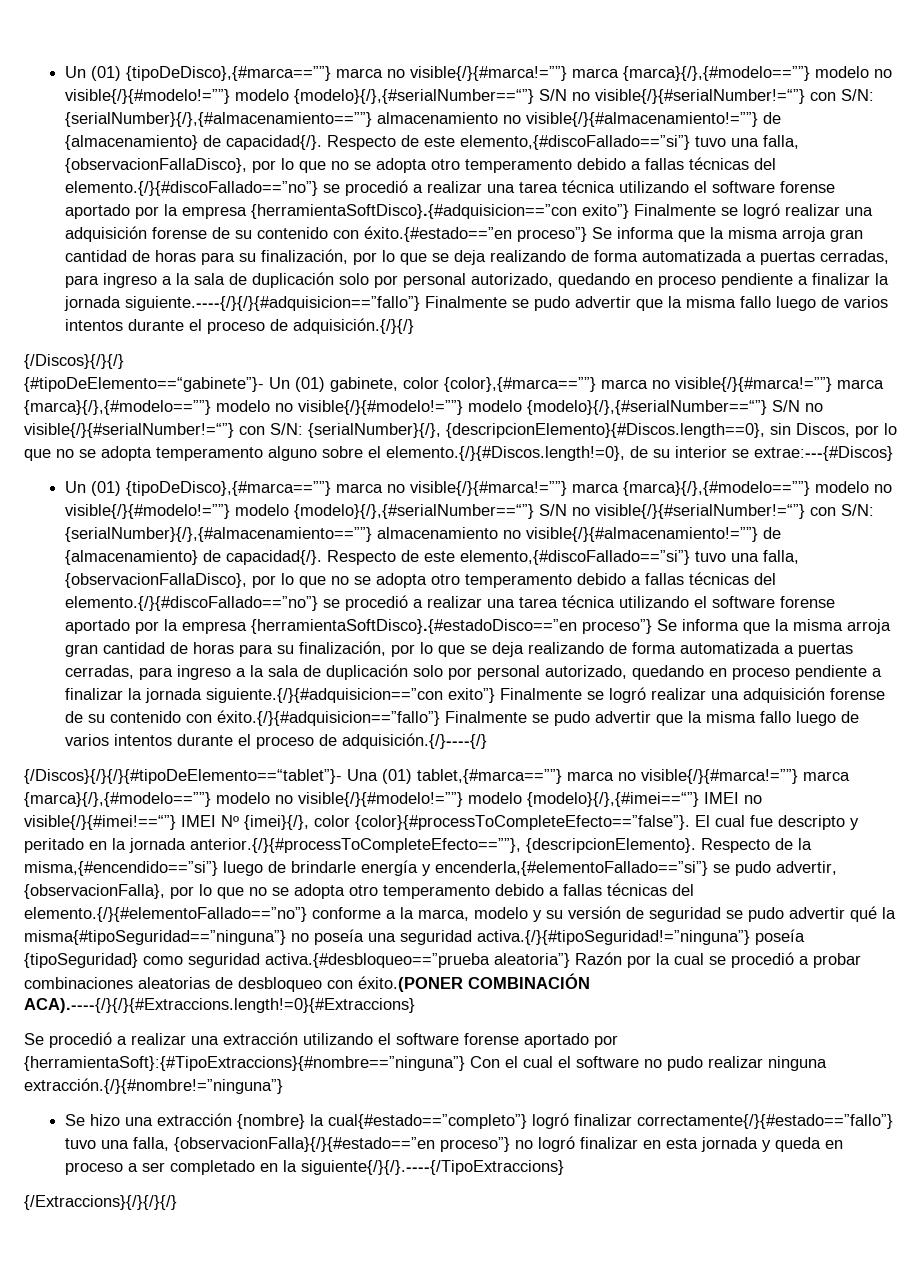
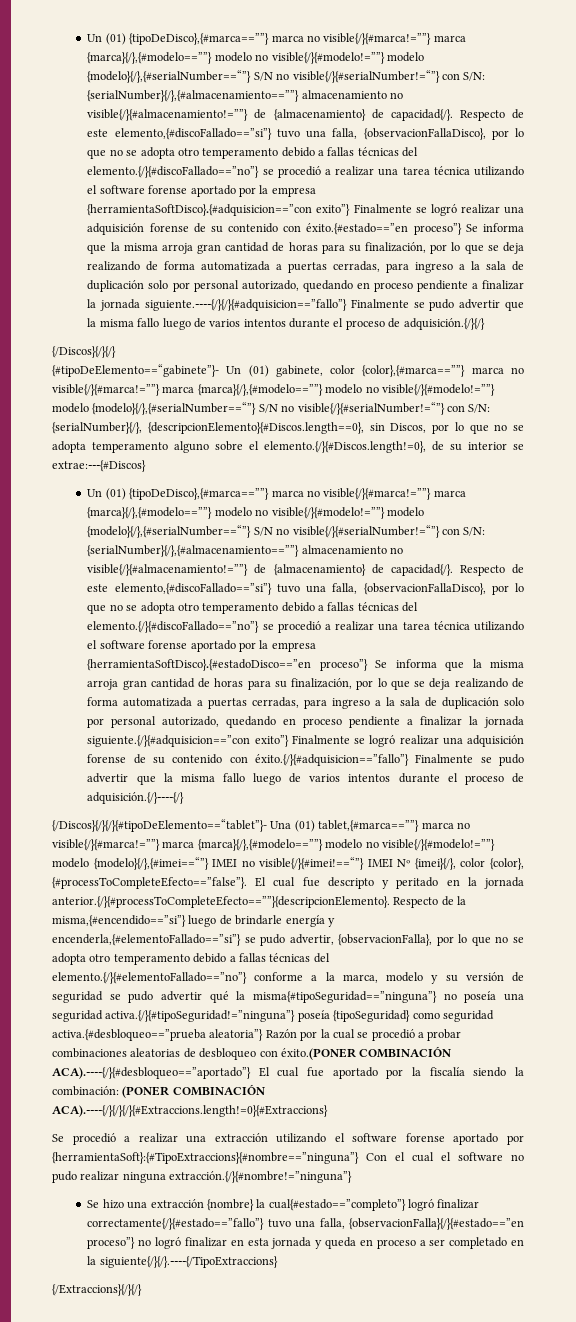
[355,815,690,830] {color}{#processToCompleteEfecto==”false”}. -> [489,858,524,870] [52,877,247,889] {color}, {#processToCompleteEfecto==”false”}.
[190,838,696,853] anterior.{/}{#processToCompleteEfecto==””}, {descripcionElemento}. -> [52,896,390,908] anterior.{/}{#processToCompleteEfecto==””}{descripcionElemento}.
[24,998,415,1013] ACA).----{/}{/}{#Extraccions.length!=0}{#Extraccions} -> [52,1067,525,1079] [52,1084,265,1098] [52,1105,328,1117] ACA).----{/}{#desbloqueo==”aportado”} El cual fue aportado por la fiscalía siendo la combinación: (PONER COMBINACIÓN ACA).----{/}{/}{/}{#Extraccions.length!=0}{#Extraccions}
[24,1195,177,1210] {/Extraccions}{/}{/}{/} -> [52,1284,142,1296] {/Extraccions}{/}{/}

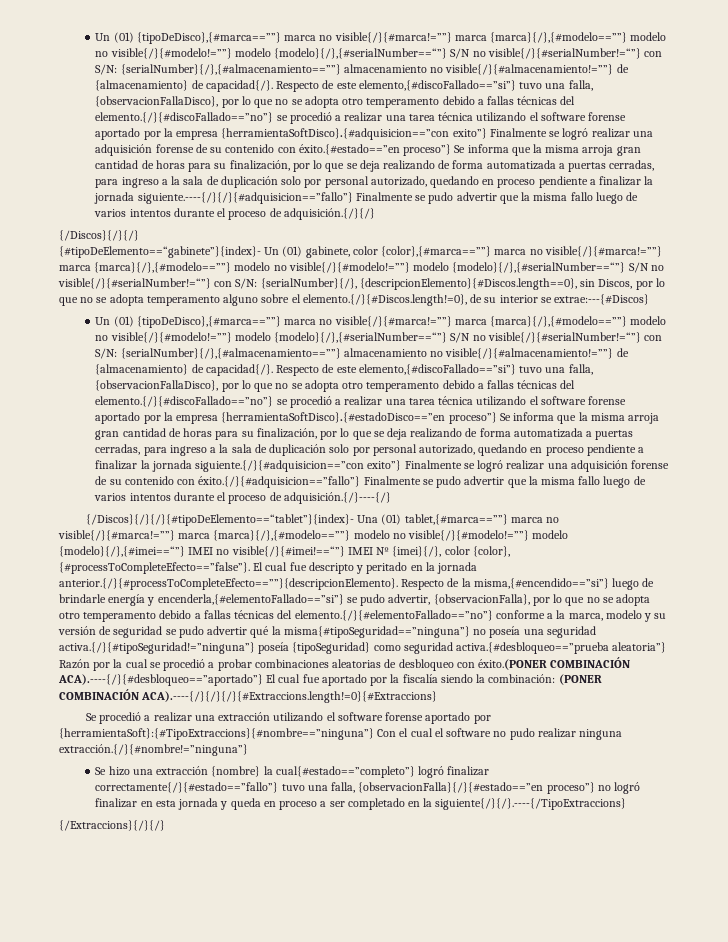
[52,364,219,377] {#tipoDeElemento==“gabinete”}- -> [59,246,261,258] {#tipoDeElemento==“gabinete”}{index}-
[52,819,267,832] {/Discos}{/}{/}{#tipoDeElemento==“tablet”}- -> [85,514,354,526] {/Discos}{/}{/}{#tipoDeElemento==“tablet”}{index}-

